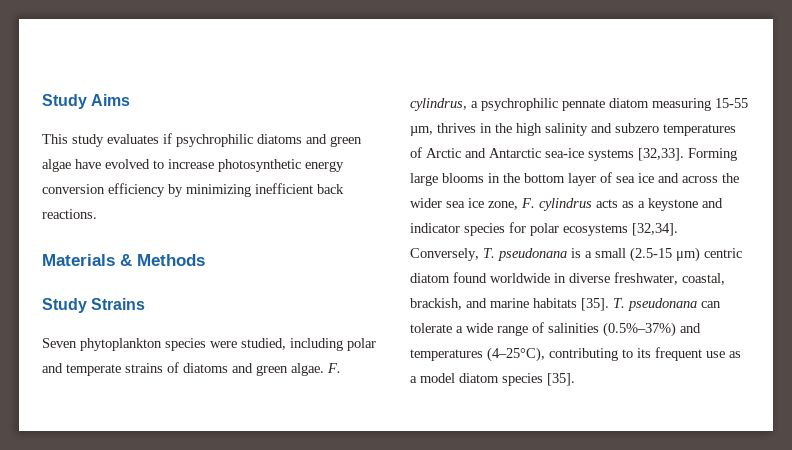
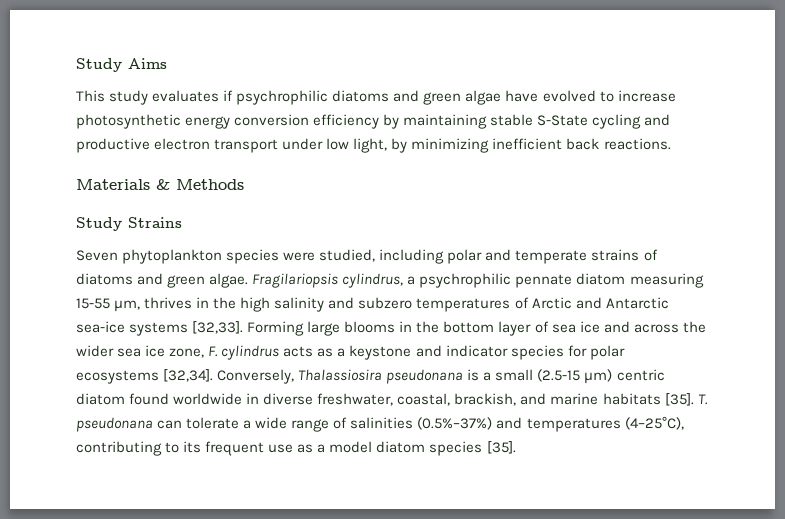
(183, 190) none -> [403,114,671,129] [76,138,408,153] maintaining stable S-State cycling and productive electron transport under low light, by
[327,363,341,373] F. -> [252,273,339,288] Fragilariopsis
[483,248,495,258] T. -> [298,369,383,381] Thalassiosira

